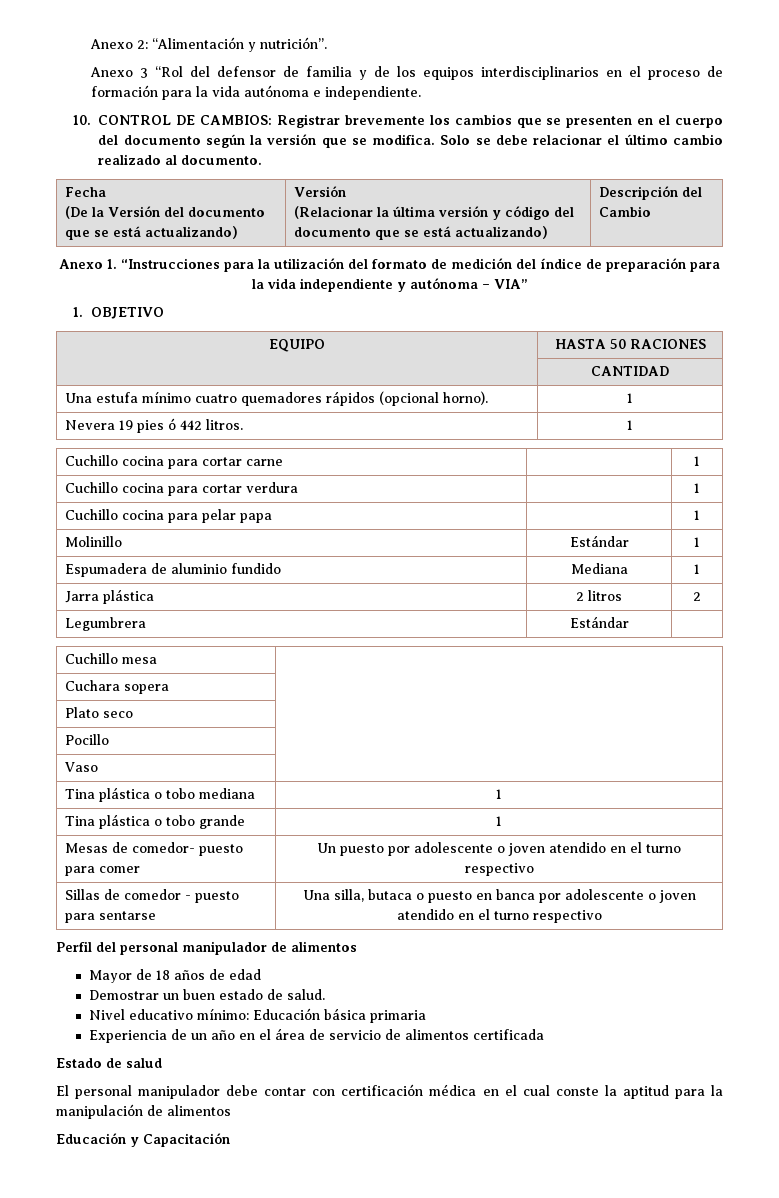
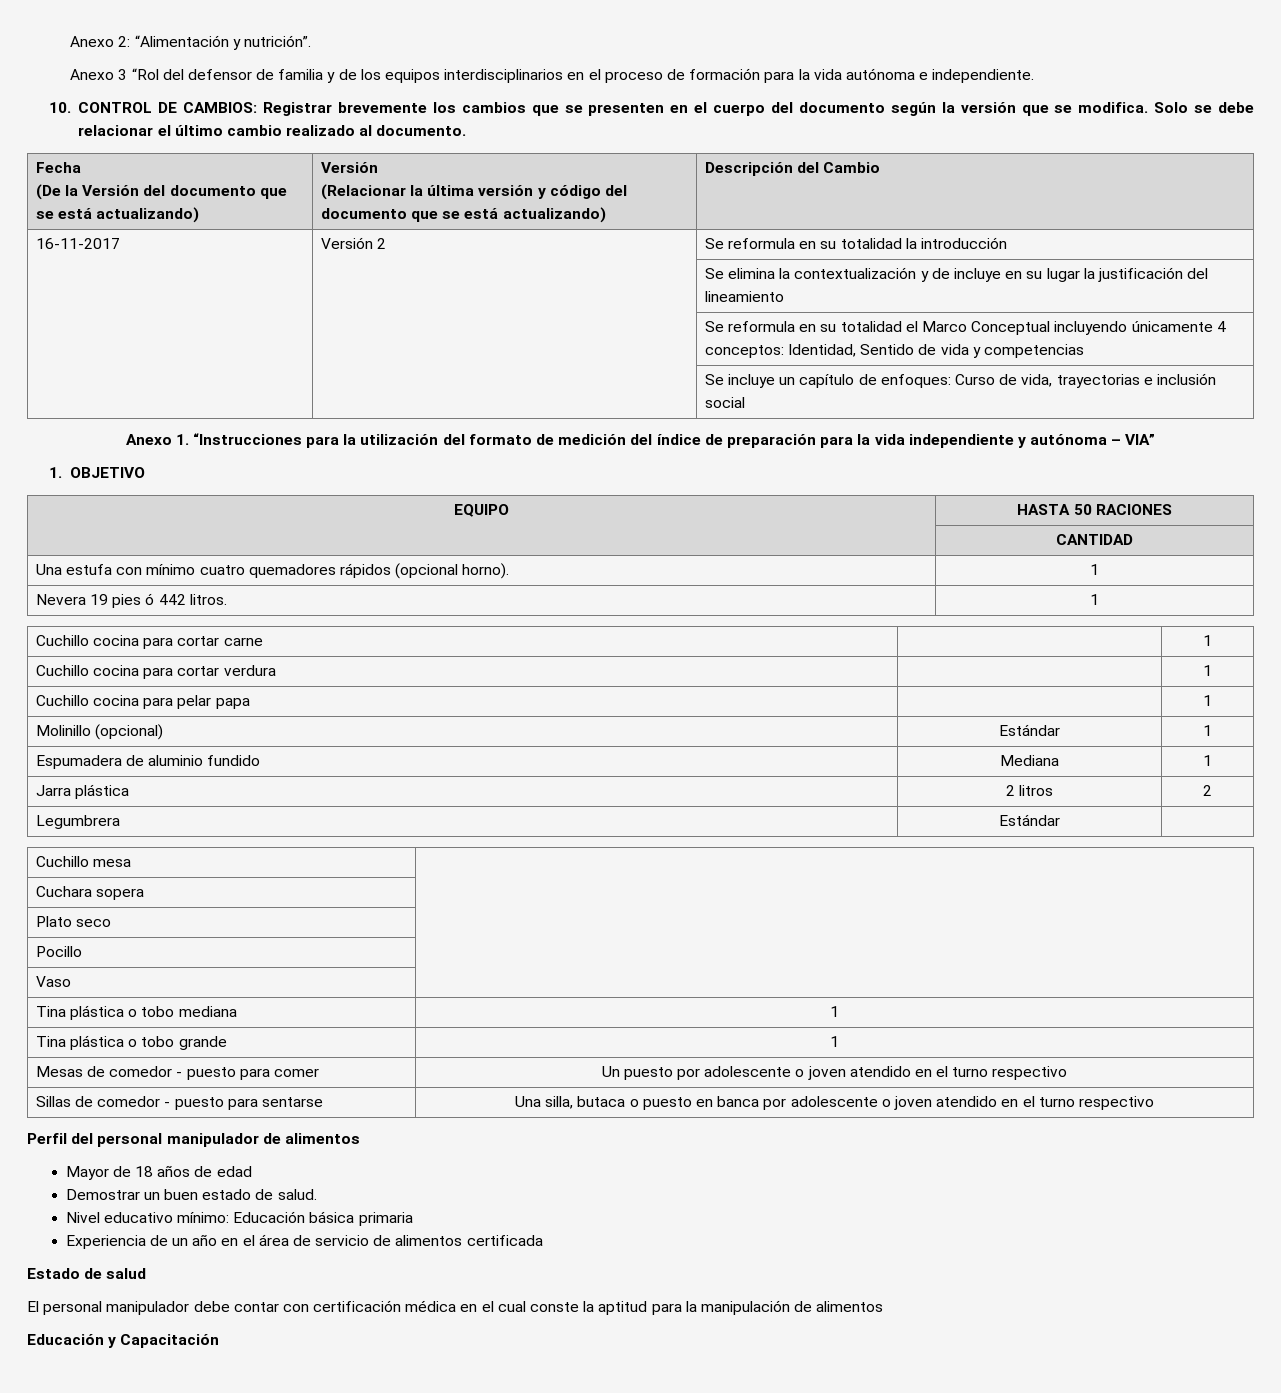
(652, 211) none -> [35,238,120,249] [320,237,387,249] [704,237,1008,249] [704,267,1209,282] [704,291,784,302] [704,321,1226,335] [704,344,1085,358] [704,373,1216,388] [704,397,745,408] // 16-11-2017 | Versión 2 | Se reformula en su totalidad la introducción // | | Se elimina la contextualización y de incluye en su lugar la justificación del lineamiento // | | Se reformula en su totalidad el Marco Conceptual incluyendo únicamente 4 conceptos: Identidad, Sentido de vida y competencias // | | Se incluye un capítulo de enfoques: Curso de vida, trayectorias e inclusión social
(139, 397) none -> [116,567,143,575] con
(123, 541) none -> [95,724,164,740] (opcional)
[132,842,196,853] comedor- -> [109,1066,183,1077] comedor -

